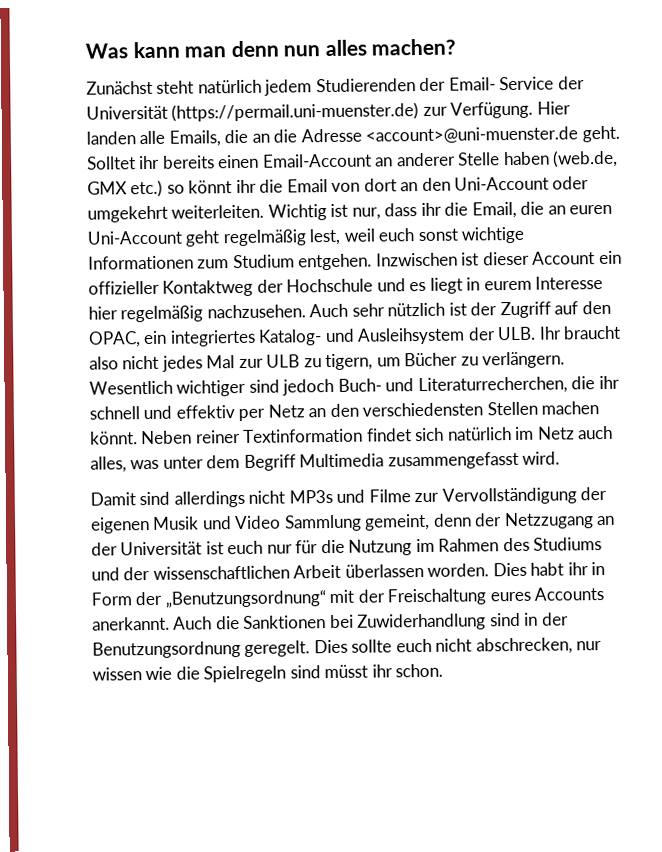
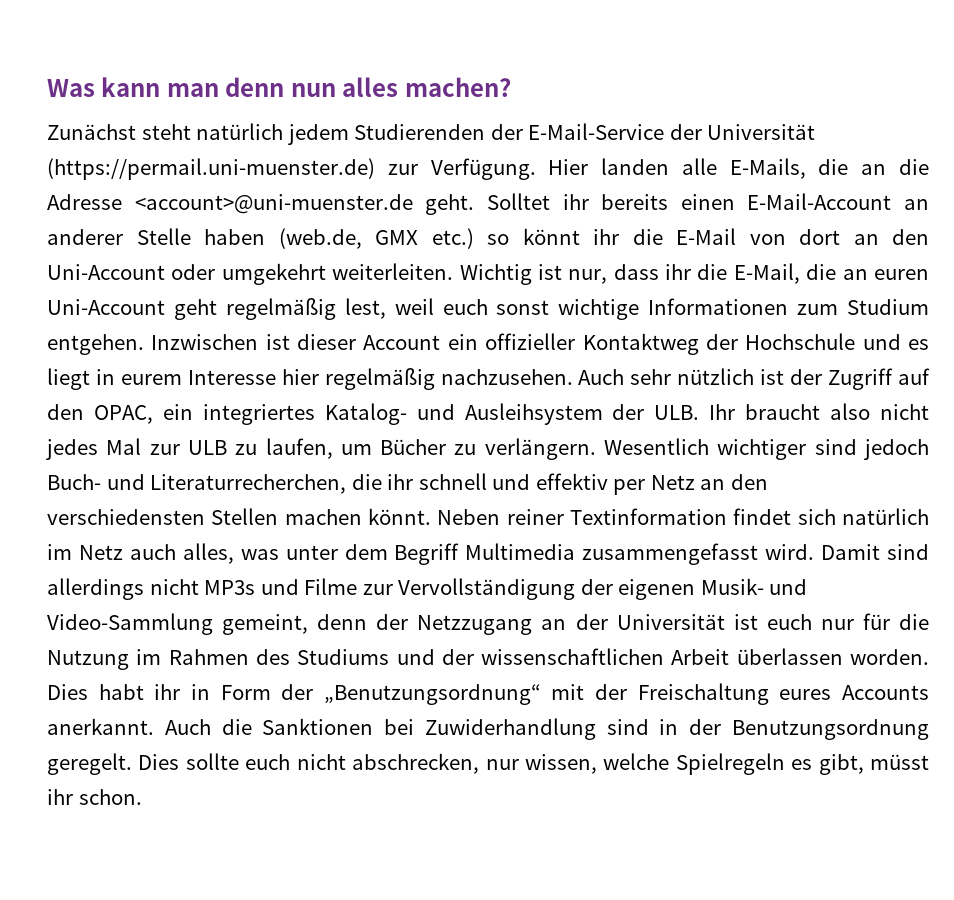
[448,76,555,91] Email- Service -> [528,123,665,140] E-Mail-Service
[168,130,221,147] Emails, -> [729,158,806,179] E-Mails,
[262,153,372,168] Email-Account -> [747,193,892,210] E-Mail-Account
[286,179,328,193] Email -> [676,228,736,245] E-Mail
[471,201,517,219] Email, -> [733,263,800,284] E-Mail,
[325,353,374,371] tigern, -> [265,438,333,459] laufen,
(561, 458) // -> (815, 552) none
[152,514,362,532] Musik und Video Sammlung -> [700,578,808,595] [47,613,213,635] Musik- und Video-Sammlung
[92,665,321,683] wissen wie die Spielregeln sind -> [524,753,864,775] wissen, welche Spielregeln es gibt,

